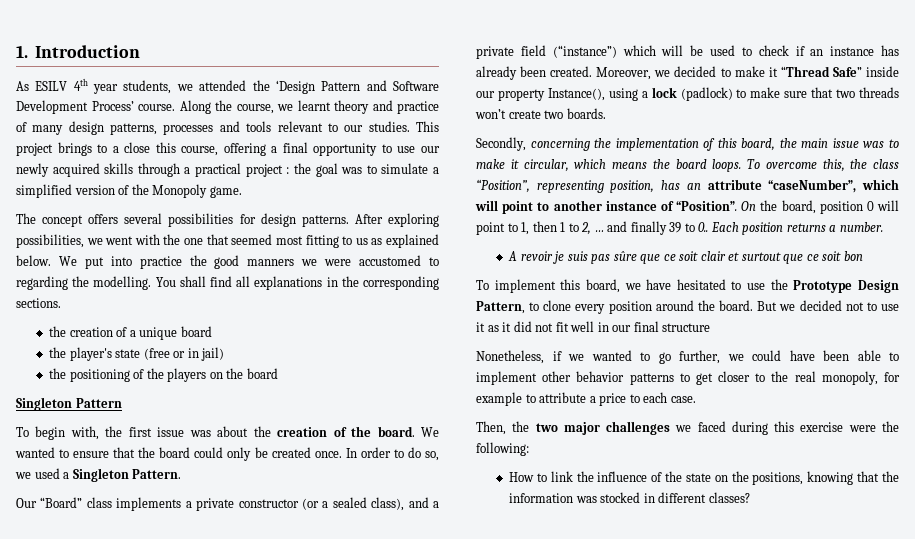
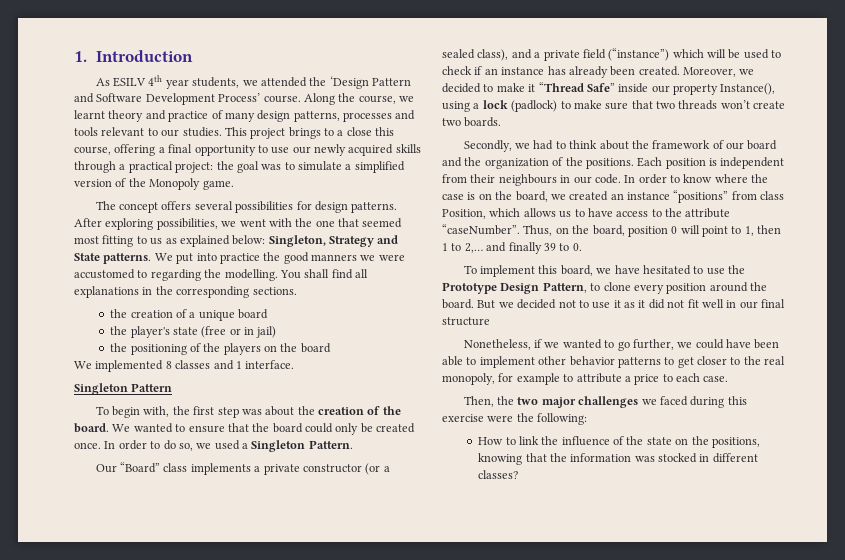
[245,164,290,177] project : -> [175,162,214,173] project:
[16,255,51,266] below. -> [232,235,399,247] [74,253,152,264] below: Singleton, Strategy and State patterns.
(278, 373) none -> [74,360,295,372] // We implemented 8 classes and 1 interface.
[157,427,185,437] issue -> [217,407,239,418] step
[530,138,899,151] [476,159,899,172] [476,179,899,193] [475,200,757,214] concerning the implementation of this board, the main issue was to make it circular, which means the board loops. To overcome this, the class “Position”, representing position, has an attribute “caseNumber”, which will point to another instance of “Position”. On -> [515,140,778,150] [442,157,785,169] [442,174,769,186] [442,190,785,203] [442,208,731,219] [442,224,569,236] we had to think about the framework of our board and the organization of the positions. Each position is independent from their neighbours in our code. In order to know where the case is on the board, we created an instance “positions” from class Position, which allows us to have access to the attribute “caseNumber”. Thus, on
[581,222,604,235] 2, … -> [464,243,483,253] 2,…
[698,222,883,235] [508,251,863,264] 0.. Each position returns a number. // A revoir je suis pas sûre que ce soit clair et surtout que ce soit bon -> [572,243,582,251] 0.

